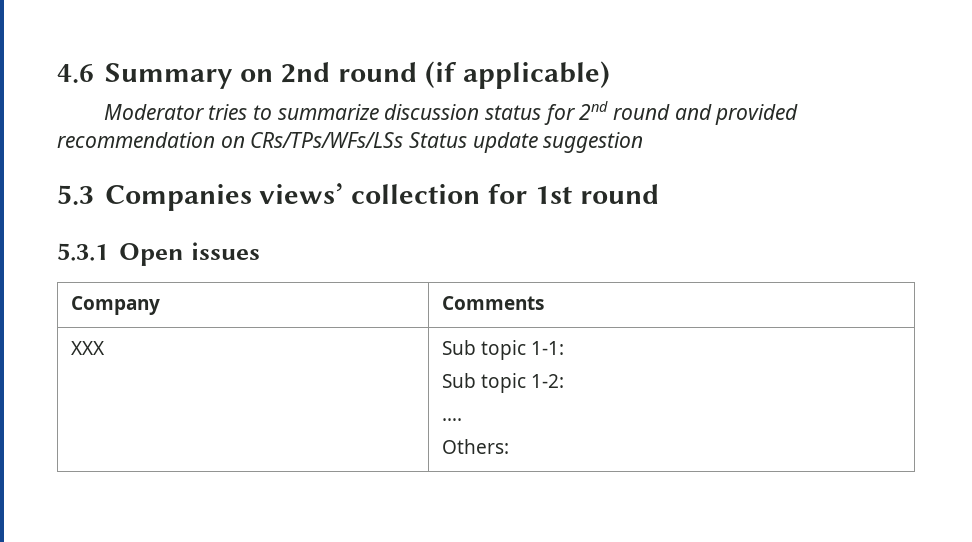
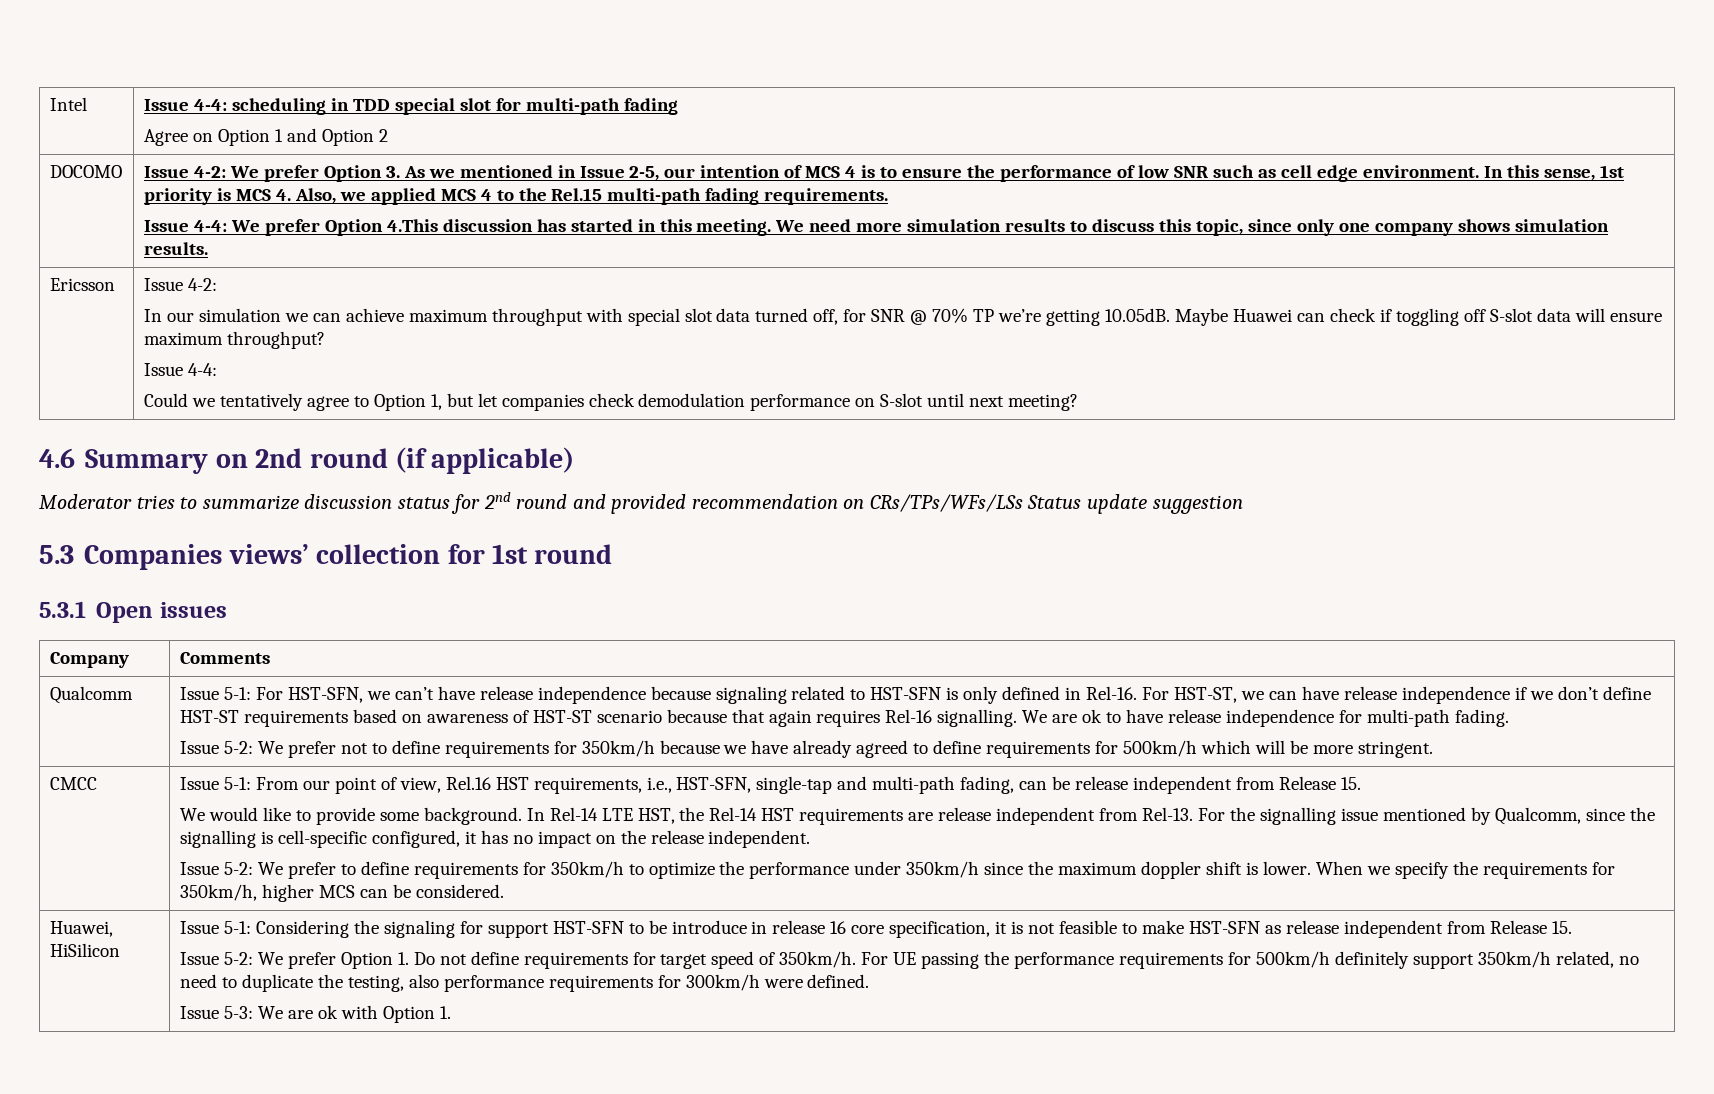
(57, 73) none -> [49,97,87,111] [143,98,678,115] [143,128,388,146] [49,165,122,178] [143,165,1625,182] [143,188,889,205] [143,219,1610,236] [143,242,208,255] [49,278,115,291] [143,278,217,291] [143,308,1663,326] [143,331,325,349] [143,363,217,376] [143,393,1079,411] Intel | Issue 4-4: scheduling in TDD special slot for multi-path fading // Agree on Option 1 and Option 2 // DOCOMO | Issue 4-2: We prefer Option 3. As we mentioned in Issue 2-5, our intention of MCS 4 is to ensure the performance of low SNR such as cell edge environment. In this sense, 1st priority is MCS 4. Also, we applied MCS 4 to the Rel.15 multi-path fading requirements. // Issue 4-4: We prefer Option 4.This discussion has started in this meeting. We need more simulation results to discuss this topic, since only one company shows simulation results. // Ericsson | Issue 4-2: // In our simulation we can achieve maximum throughput with special slot data turned off, for SNR @ 70% TP we’re getting 10.05dB. Maybe Huawei can check if toggling off S-slot data will ensure maximum throughput? // Issue 4-4: // Could we tentatively agree to Option 1, but let companies check demodulation performance on S-slot until next meeting? //
[70,341,105,355] [441,340,565,360] [441,373,565,393] [441,418,462,421] [441,439,509,454] XXX | Sub topic 1-1: // Sub topic 1-2: // …. // Others: -> [49,686,133,704] [179,686,1652,704] [179,709,1510,727] [179,740,1434,758] [49,777,97,790] [179,776,1362,794] [179,807,1656,825] [179,830,811,848] [179,861,1616,879] [179,884,504,902] [49,921,113,937] [49,943,120,957] [179,920,1573,938] [179,951,1640,969] [179,974,870,992] [179,1005,451,1023] Qualcomm | Issue 5-1: For HST-SFN, we can’t have release independence because signaling related to HST-SFN is only defined in Rel-16. For HST-ST, we can have release independence if we don’t define HST-ST requirements based on awareness of HST-ST scenario because that again requires Rel-16 signalling. We are ok to have release independence for multi-path fading. // Issue 5-2: We prefer not to define requirements for 350km/h because we have already agreed to define requirements for 500km/h which will be more stringent. // CMCC | Issue 5-1: From our point of view, Rel.16 HST requirements, i.e., HST-SFN, single-tap and multi-path fading, can be release independent from Release 15. // We would like to provide some background. In Rel-14 LTE HST, the Rel-14 HST requirements are release independent from Rel-13. For the signalling issue mentioned by Qualcomm, since the signalling is cell-specific configured, it has no impact on the release independent. // Issue 5-2: We prefer to define requirements for 350km/h to optimize the performance under 350km/h since the maximum doppler shift is lower. When we specify the requirements for 350km/h, higher MCS can be considered. // Huawei, HiSilicon | Issue 5-1: Considering the signaling for support HST-SFN to be introduce in release 16 core specification, it is not feasible to make HST-SFN as release independent from Release 15. // Issue 5-2: We prefer Option 1. Do not define requirements for target speed of 350km/h. For UE passing the performance requirements for 500km/h definitely support 350km/h related, no need to duplicate the testing, also performance requirements for 300km/h were defined. // Issue 5-3: We are ok with Option 1.

